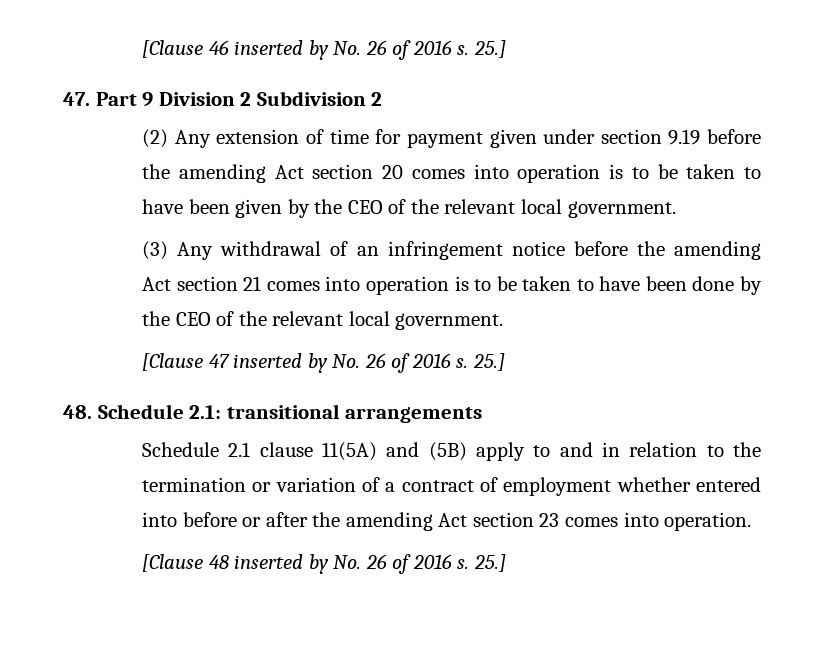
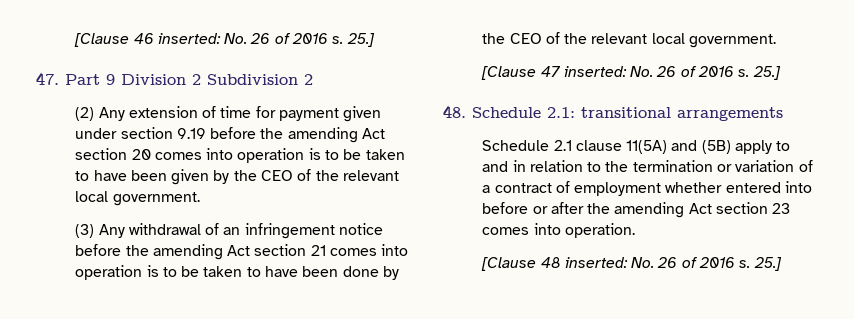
[234,40,329,60] inserted by -> [157,33,221,44] inserted:
[233,353,328,373] inserted by -> [563,66,627,77] inserted:
[234,554,329,574] inserted by -> [564,257,628,268] inserted:

